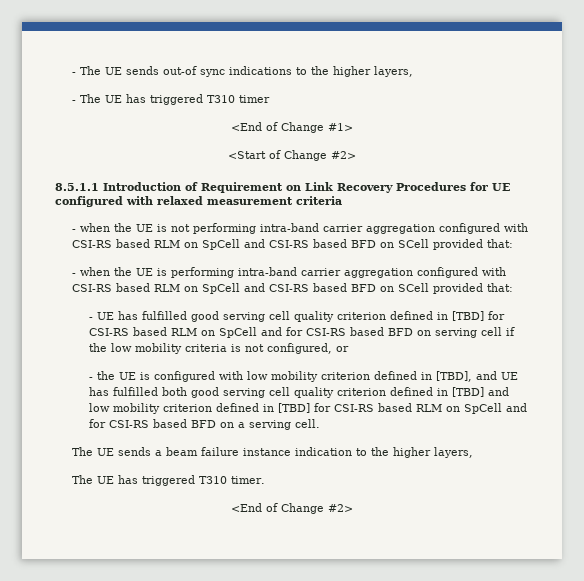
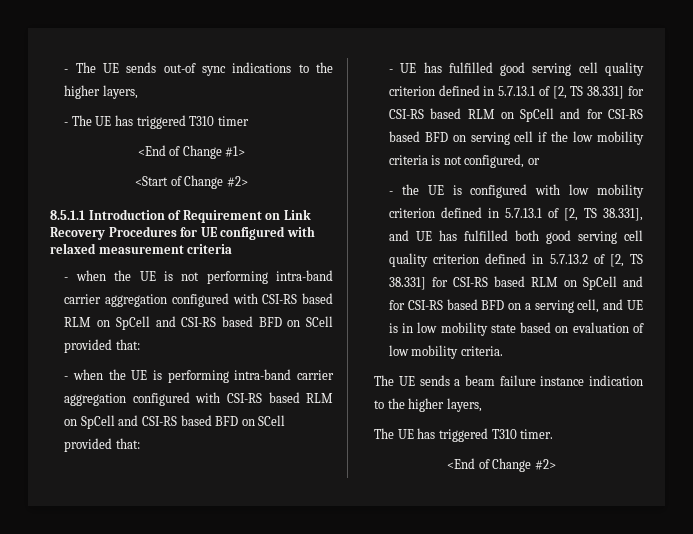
[451,311,484,321] [TBD] -> [498,86,625,99] 5.7.13.1 of [2, TS 38.331]
[435,371,472,382] [TBD], -> [504,208,643,221] 5.7.13.1 of [2, TS 38.331],
[451,387,509,397] [88,403,310,414] [TBD] and low mobility criterion defined in [TBD] -> [549,254,643,267] [388,277,426,290] 5.7.13.2 of [2, TS 38.331]
[294,419,320,428] cell. -> [577,299,643,313] [388,322,644,336] [388,345,503,359] cell, and UE is in low mobility state based on evaluation of low mobility criteria.

